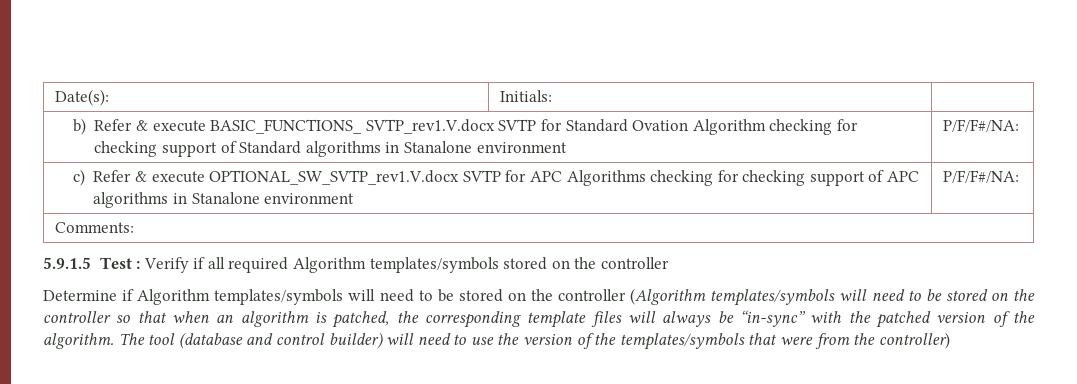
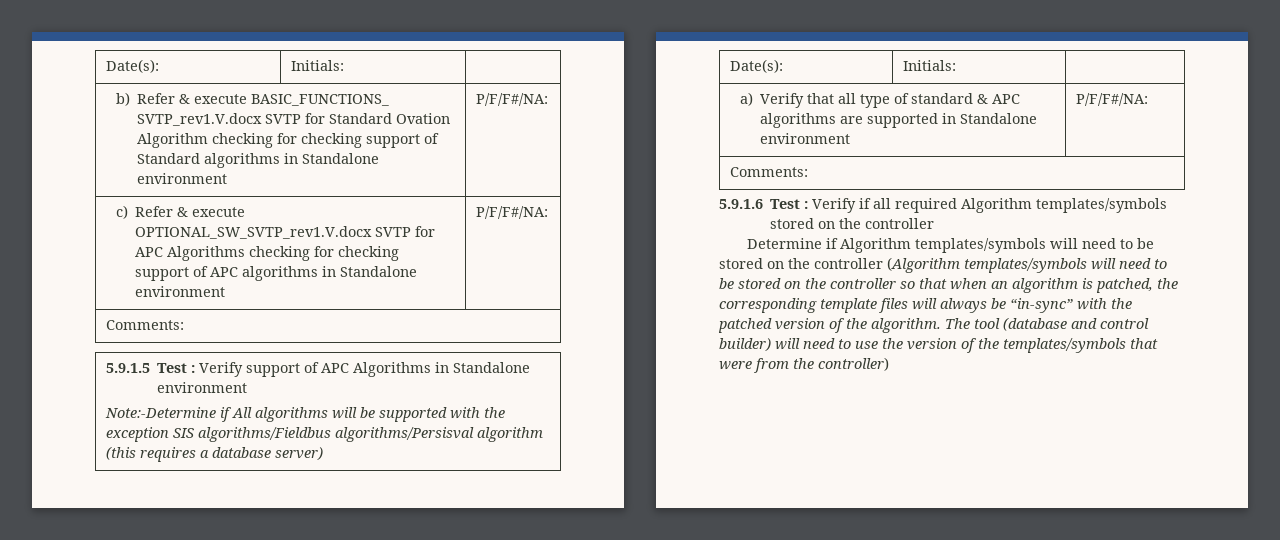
[403,141,472,153] Stanalone -> [302,153,380,164] Standalone
[191,192,355,204] [943,170,1020,183] [55,222,135,233] [43,257,91,269] Stanalone environment | P/F/F#/NA: // Comments: // 5.9.1.5 -> [340,266,418,277] [135,286,226,297] [475,206,548,219] [105,320,184,330] [105,362,530,377] [156,382,247,393] [104,407,505,422] [105,427,543,442] [105,446,323,462] [729,59,783,73] [902,60,956,71] [739,92,1021,108] [760,113,1038,128] [760,133,851,144] [1075,93,1148,106] [729,167,808,177] [719,199,763,209] Standalone environment | P/F/F#/NA: // Comments: // 5.9.1.5 Test : Verify support of APC Algorithms in Standalone environment // Note:-Determine if All algorithms will be supported with the exception SIS algorithms/Fieldbus algorithms/Persisval algorithm (this requires a database server) // Date(s): | Initials: | // a) Verify that all type of standard & APC algorithms are supported in Standalone environment | P/F/F#/NA: // Comments: // 5.9.1.6

